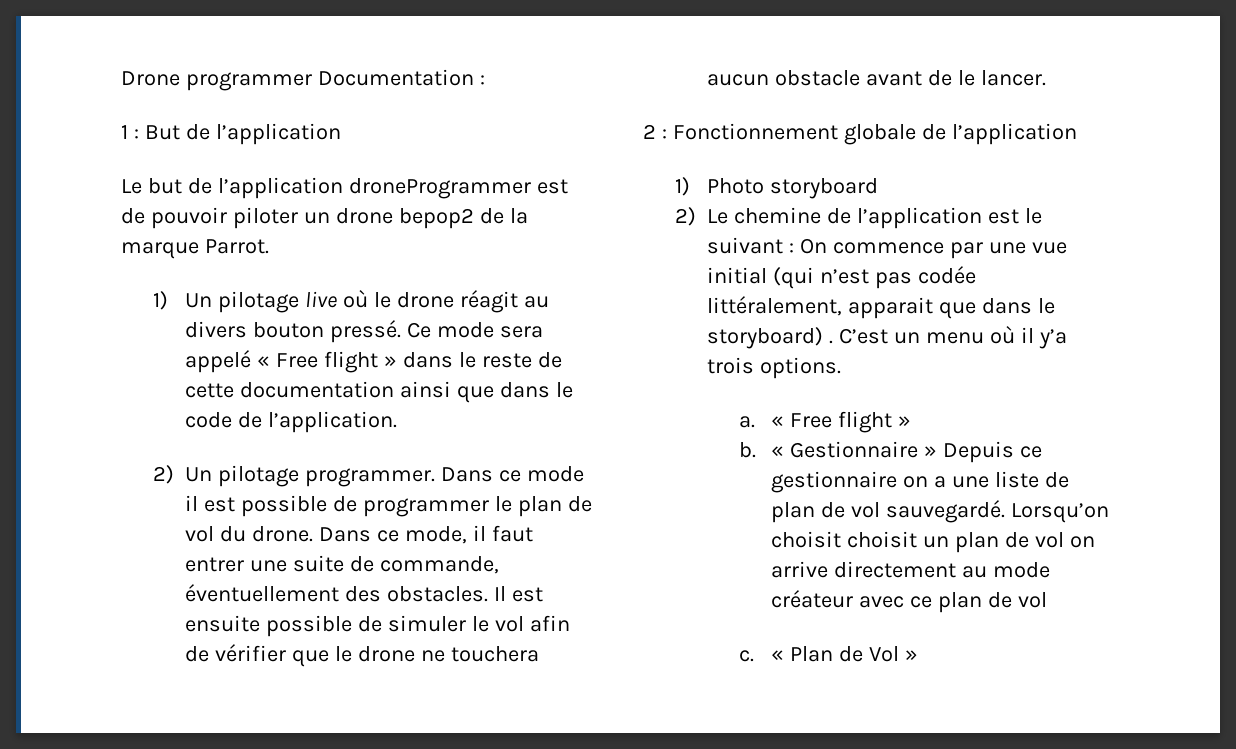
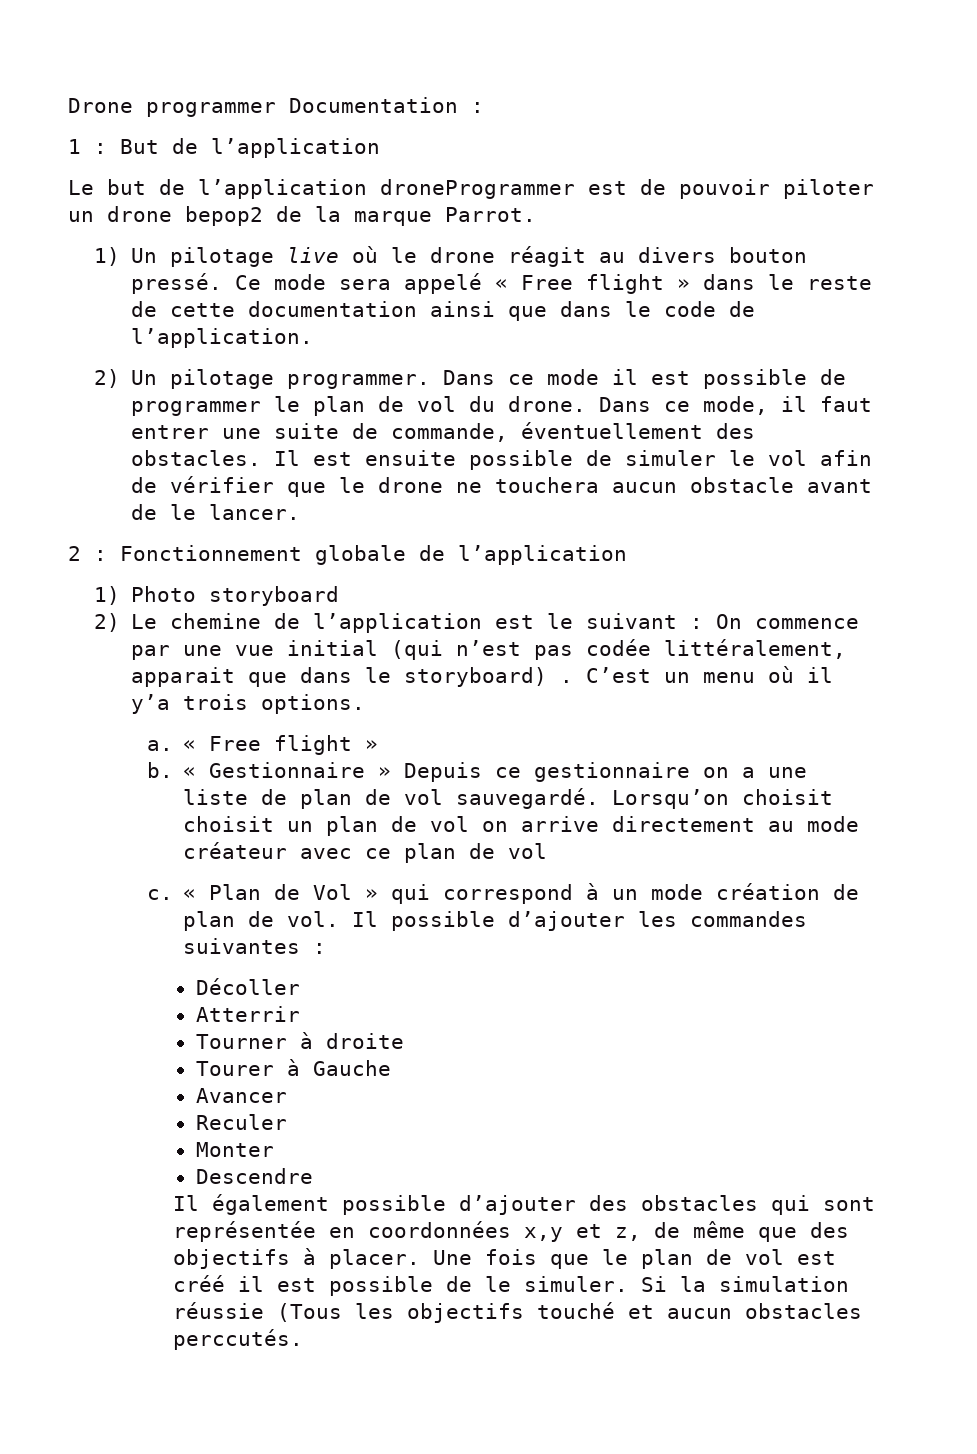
(918, 655) none -> [391,883,860,904] [183,911,808,931] [183,938,327,954] [195,978,300,995] [195,1006,300,1022] [195,1032,404,1049] [195,1059,391,1076] [195,1088,287,1103] [195,1114,287,1130] [195,1142,274,1157] [195,1168,313,1184] [173,1194,876,1215] [173,1221,850,1242] [173,1248,837,1269] [173,1275,850,1296] [173,1302,863,1323] [173,1329,304,1350] qui correspond à un mode création de plan de vol. Il possible d’ajouter les commandes suivantes : // Décoller // Atterrir // Tourner à droite // Tourer à Gauche // Avancer // Reculer // Monter // Descendre // Il également possible d’ajouter des obstacles qui sont représentée en coordonnées x,y et z, de même que des objectifs à placer. Une fois que le plan de vol est créé il est possible de le simuler. Si la simulation réussie (Tous les objectifs touché et aucun obstacles perccutés.

